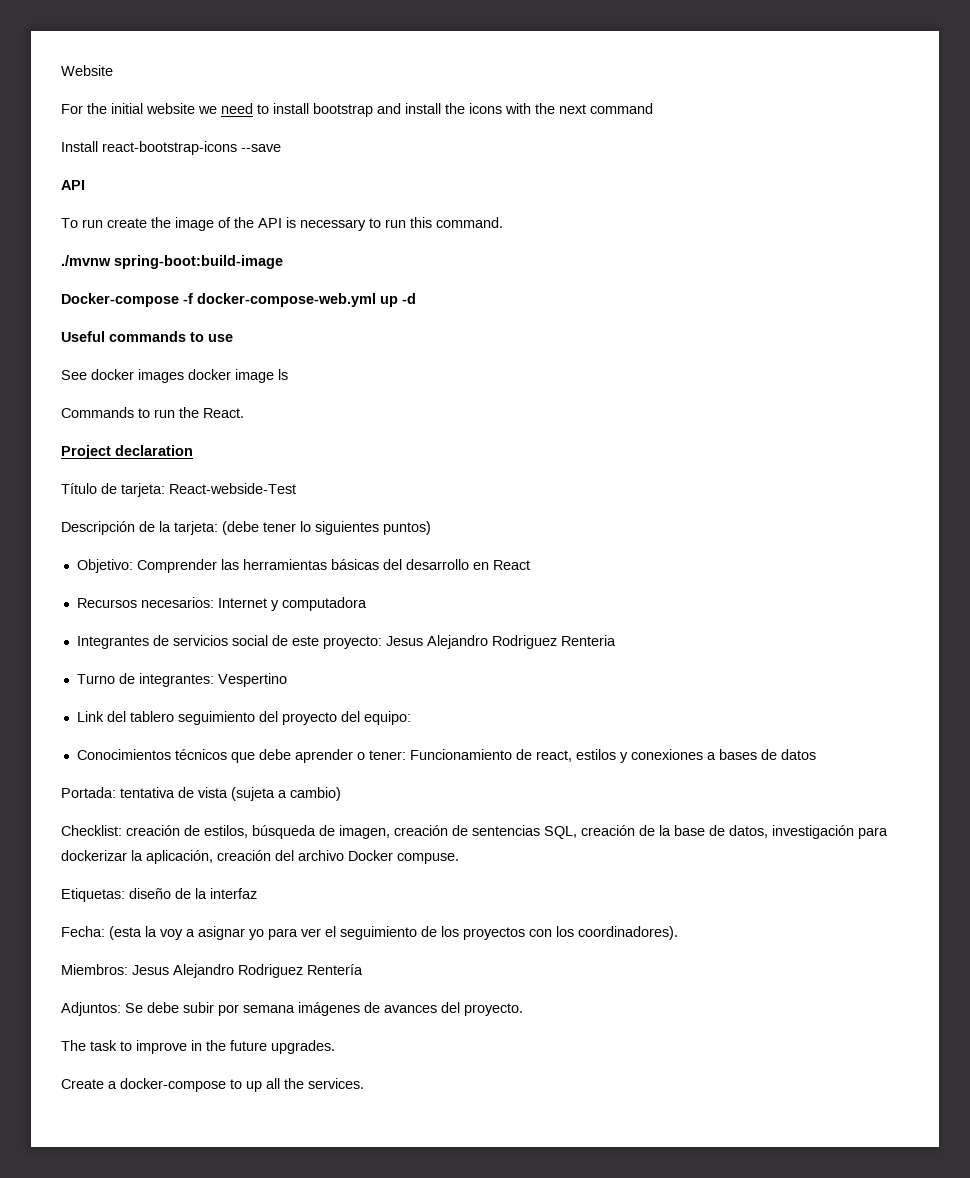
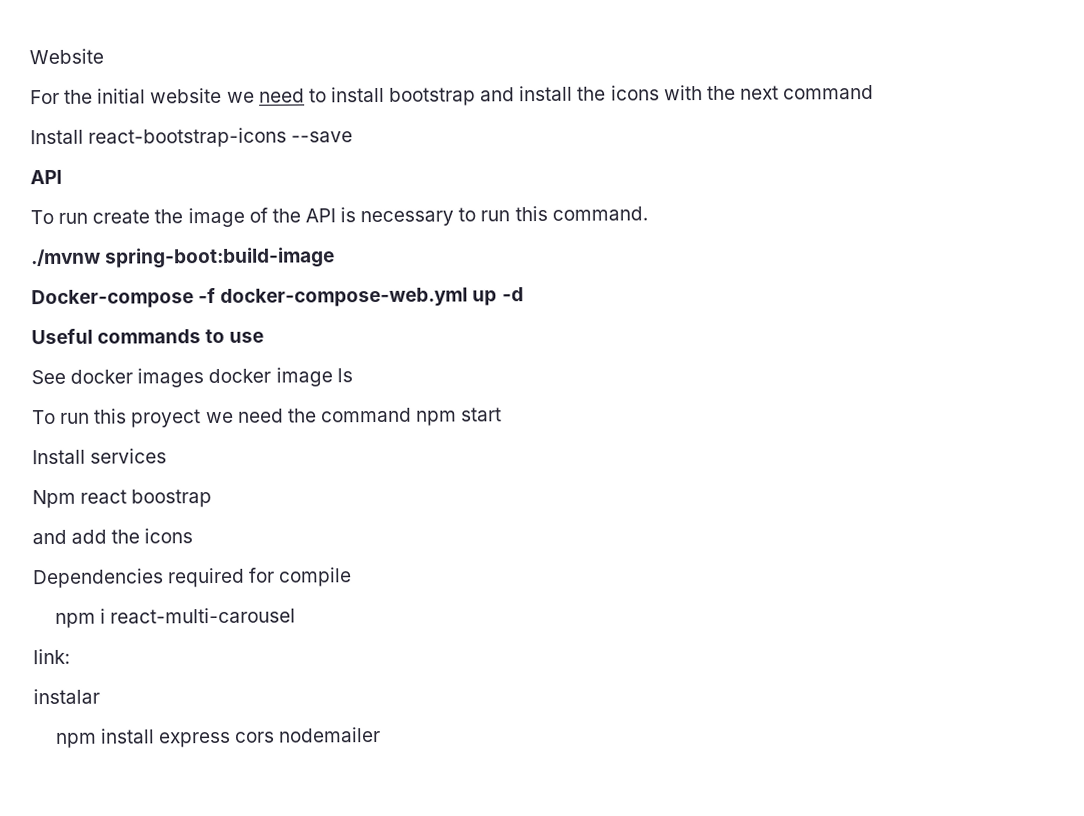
[61,407,244,418] [61,445,193,459] [61,483,296,497] [61,521,431,535] [76,559,530,573] [76,597,367,611] [76,635,616,649] [76,673,287,687] [76,711,411,725] [76,749,816,763] [61,787,341,801] [61,825,888,839] [61,850,459,864] [61,888,257,902] [61,926,678,940] [61,964,363,978] [61,1002,523,1016] [61,1040,335,1054] [61,1078,364,1092] Commands to run the React. // Project declaration // Título de tarjeta: React-webside-Test // Descripción de la tarjeta: (debe tener lo siguientes puntos) // Objetivo: Comprender las herramientas básicas del desarrollo en React // Recursos necesarios: Internet y computadora // Integrantes de servicios social de este proyecto: Jesus Alejandro Rodriguez Renteria // Turno de integrantes: Vespertino // Link del tablero seguimiento del proyecto del equipo: // Conocimientos técnicos que debe aprender o tener: Funcionamiento de react, estilos y conexiones a bases de datos // Portada: tentativa de vista (sujeta a cambio) // Checklist: creación de estilos, búsqueda de imagen, creación de sentencias SQL, creación de la base de datos, investigación para dockerizar la aplicación, creación del archivo Docker compuse. // Etiquetas: diseño de la interfaz // Fecha: (esta la voy a asignar yo para ver el seguimiento de los proyectos con los coordinadores). // Miembros: Jesus Alejandro Rodriguez Rentería // Adjuntos: Se debe subir por semana imágenes de avances del proyecto. // The task to improve in the future upgrades. // Create a docker-compose to up all the services. -> [32,407,503,428] [32,448,168,465] [32,489,213,509] [32,528,194,545] [32,567,353,589] [54,607,297,628] [33,648,70,665] [33,688,100,705] [54,726,382,748] To run this proyect we need the command npm start // Install services // Npm react boostrap // and add the icons // Dependencies required for compile // npm i react-multi-carousel // link: // instalar // npm install express cors nodemailer

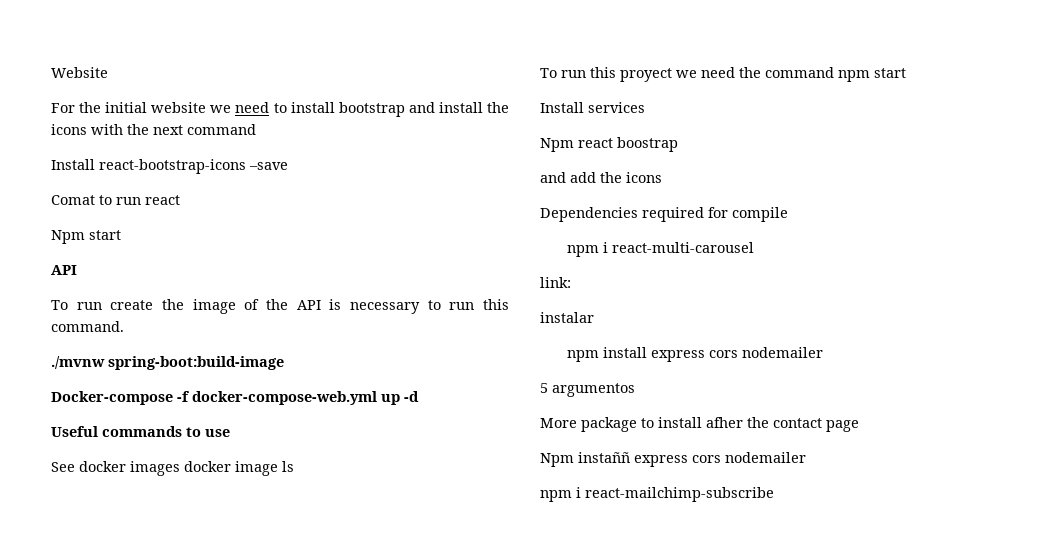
[291,131,354,143] --save -> [249,162,288,170] [51,195,180,205] [51,230,121,244] –save // Comat to run react // Npm start
(382, 734) none -> [540,383,635,397] [540,417,859,432] [540,452,806,467] [540,487,774,502] // 5 argumentos // More package to install afher the contact page // Npm instaññ express cors nodemailer // npm i react-mailchimp-subscribe

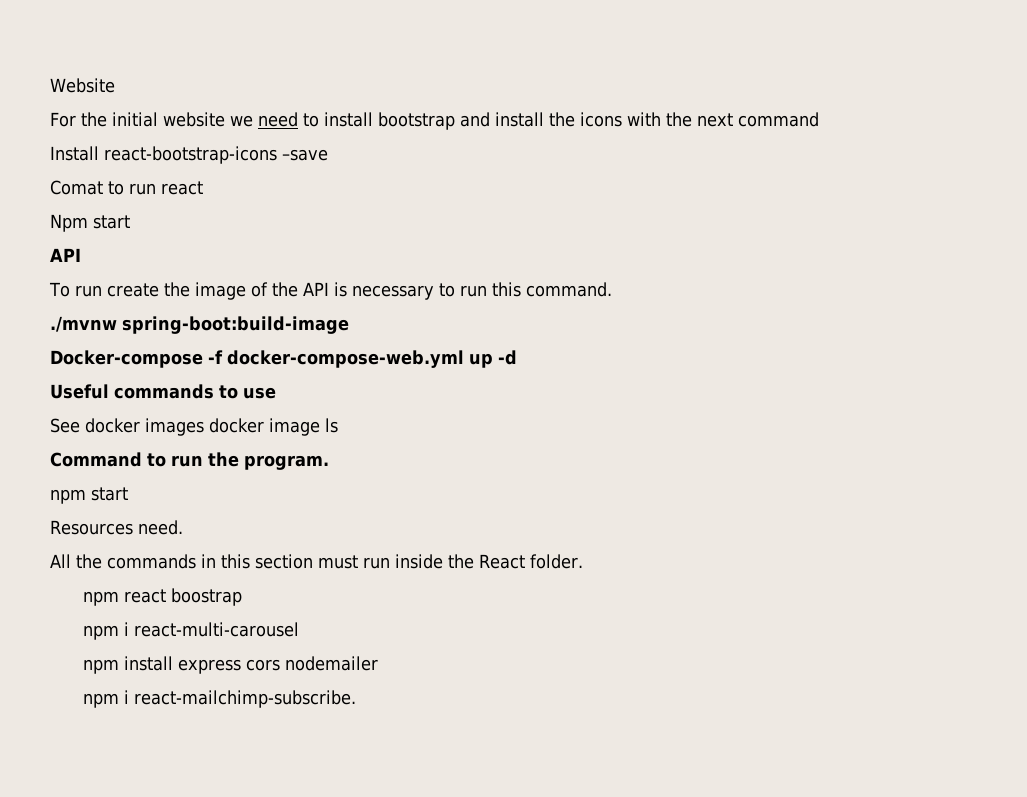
[540,67,906,82] [540,102,645,113] [540,137,678,152] [540,172,662,183] [540,207,788,222] To run this proyect we need the command npm start // Install services // Npm react boostrap // and add the icons // Dependencies required for compile -> [50,452,329,470] [50,487,128,504] [50,520,183,535] [50,554,583,569] [82,588,242,606] Command to run the program. // npm start // Resources need. // All the commands in this section must run inside the React folder. // npm react boostrap
[540,277,571,288] [540,312,594,323] // link: // instalar -> (299, 629) none
[540,383,635,397] [540,417,859,432] [540,452,806,467] [540,487,774,502] // 5 argumentos // More package to install afher the contact page // Npm instaññ express cors nodemailer // npm i react-mailchimp-subscribe -> [82,690,356,708] // npm i react-mailchimp-subscribe.

